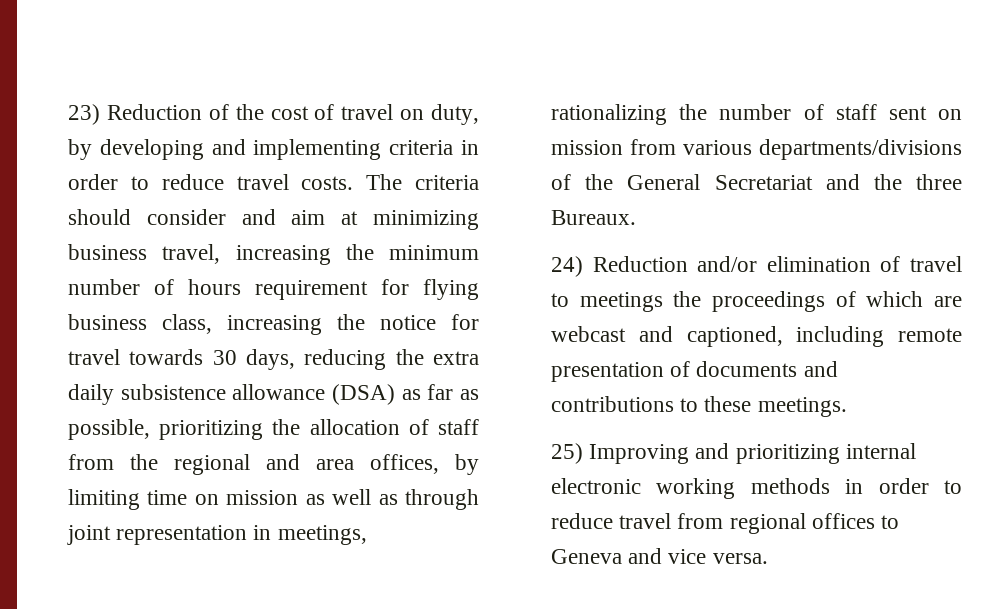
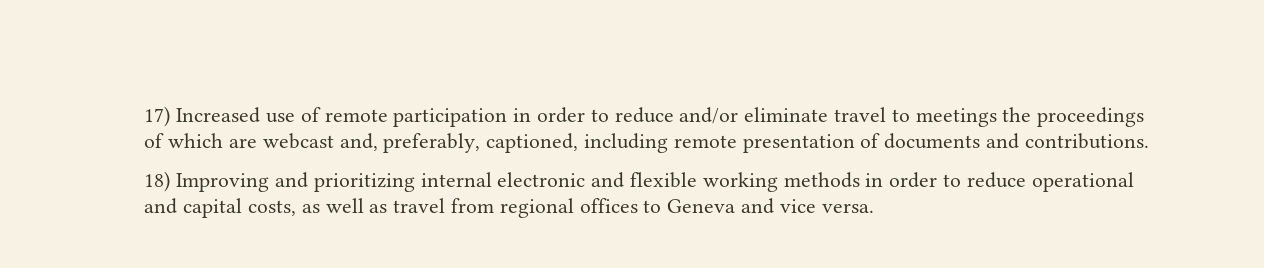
[68,104,479,125] [68,139,479,160] [68,174,479,190] [68,209,479,230] [68,244,479,265] [68,279,479,300] [68,314,479,335] [68,349,479,370] [68,384,479,405] [68,419,480,440] [68,454,480,475] [68,489,480,510] [67,525,367,545] [551,104,962,125] [551,139,962,160] [551,174,962,190] [551,210,637,225] [551,256,901,277] 23) Reduction of the cost of travel on duty, by developing and implementing criteria in order to reduce travel costs. The criteria should consider and aim at minimizing business travel, increasing the minimum number of hours requirement for flying business class, increasing the notice for travel towards 30 days, reducing the extra daily subsistence allowance (DSA) as far as possible, prioritizing the allocation of staff from the regional and area offices, by limiting time on mission as well as through joint representation in meetings, rationalizing the number of staff sent on mission from various departments/divisions of the General Secretariat and the three Bureaux. // 24) Reduction and/or elimination of -> [144,106,829,127] 17) Increased use of remote participation in order to reduce and/or eliminate
[638,326,673,342] and -> [339,133,481,153] and, preferably,
[551,396,847,417] [551,443,584,464] contributions to these meetings. // 25) -> [1024,133,1149,149] [144,171,171,192] contributions. // 18)
(642, 486) none -> [591,172,697,188] and flexible
(614, 521) none -> [1031,172,1134,192] [144,198,388,218] operational and capital costs, as well as

